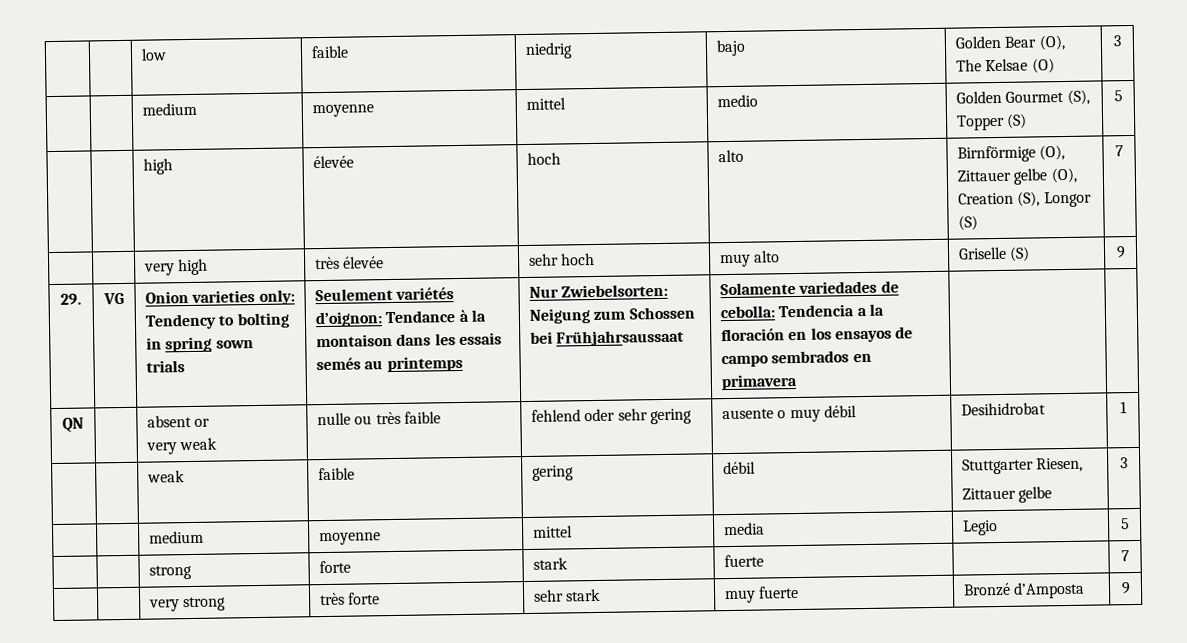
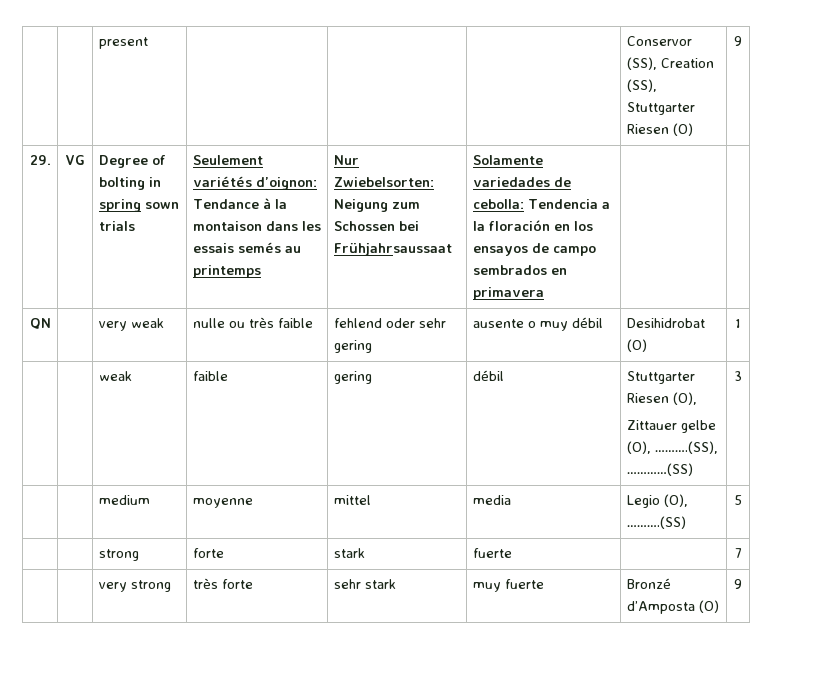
[141,48,168,61] [311,45,350,59] [525,42,574,59] [716,39,747,57] [955,34,1066,51] [956,58,1055,74] [1113,35,1121,47] [142,102,198,116] [312,104,375,118] [526,97,567,110] [717,94,759,108] [956,89,1090,105] [956,113,1028,131] [1113,90,1123,102] [143,158,174,175] [313,155,355,169] [527,152,562,165] [718,149,745,163] [957,144,1066,163] [957,167,1077,185] [958,191,1092,208] [958,215,979,231] [1114,145,1124,157] [144,258,209,276] [315,256,385,270] [528,252,596,266] [720,250,781,268] [958,246,1031,262] [1115,246,1126,259] [60,293,82,305] [103,292,124,305] [145,289,295,305] [145,313,236,330] | | low | faible | niedrig | bajo | Golden Bear (O), The Kelsae (O) | 3 // | | medium | moyenne | mittel | medio | Golden Gourmet (S), Topper (S) | 5 // | | high | élevée | hoch | alto | Birnförmige (O), Zittauer gelbe (O), Creation (S), Longor (S) | 7 // | | very high | très élevée | sehr hoch | muy alto | Griselle (S) | 9 // 29. | VG | Onion varieties only: Tendency to -> [98,37,148,49] [626,36,692,46] [626,57,714,70] [626,79,657,92] [626,102,695,115] [626,123,693,136] [734,36,742,46] [29,155,51,165] [65,155,85,165] [98,155,166,168] | | present | | | | Conservor (SS), Creation (SS), Stuttgarter Riesen (O) | 9 // 29. | VG | Degree of
[147,414,211,428] absent or // -> (51, 323) none
(1047, 409) none -> [626,339,647,352] (O)
[1036,457,1084,473] [962,486,1053,503] Riesen, // Zittauer gelbe -> [626,392,697,405] [626,420,716,433] [626,441,718,454] [626,463,693,476] Riesen (O), // Zittauer gelbe (O), ……….(SS), …………(SS)
(999, 528) none -> [663,494,688,507] [626,516,686,529] (O), ……….(SS)
(1086, 590) none -> [698,600,719,613] (O)

